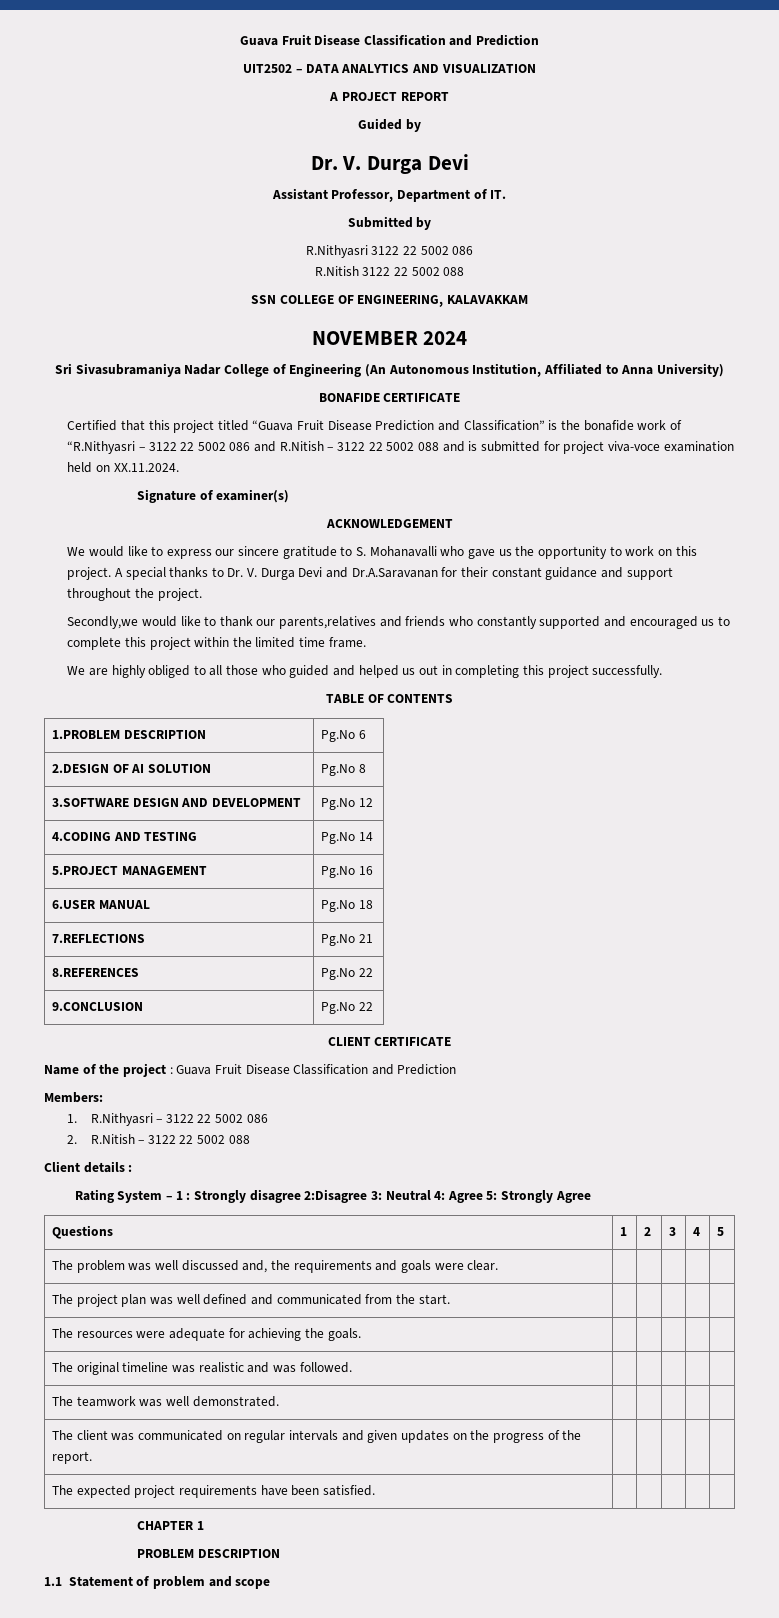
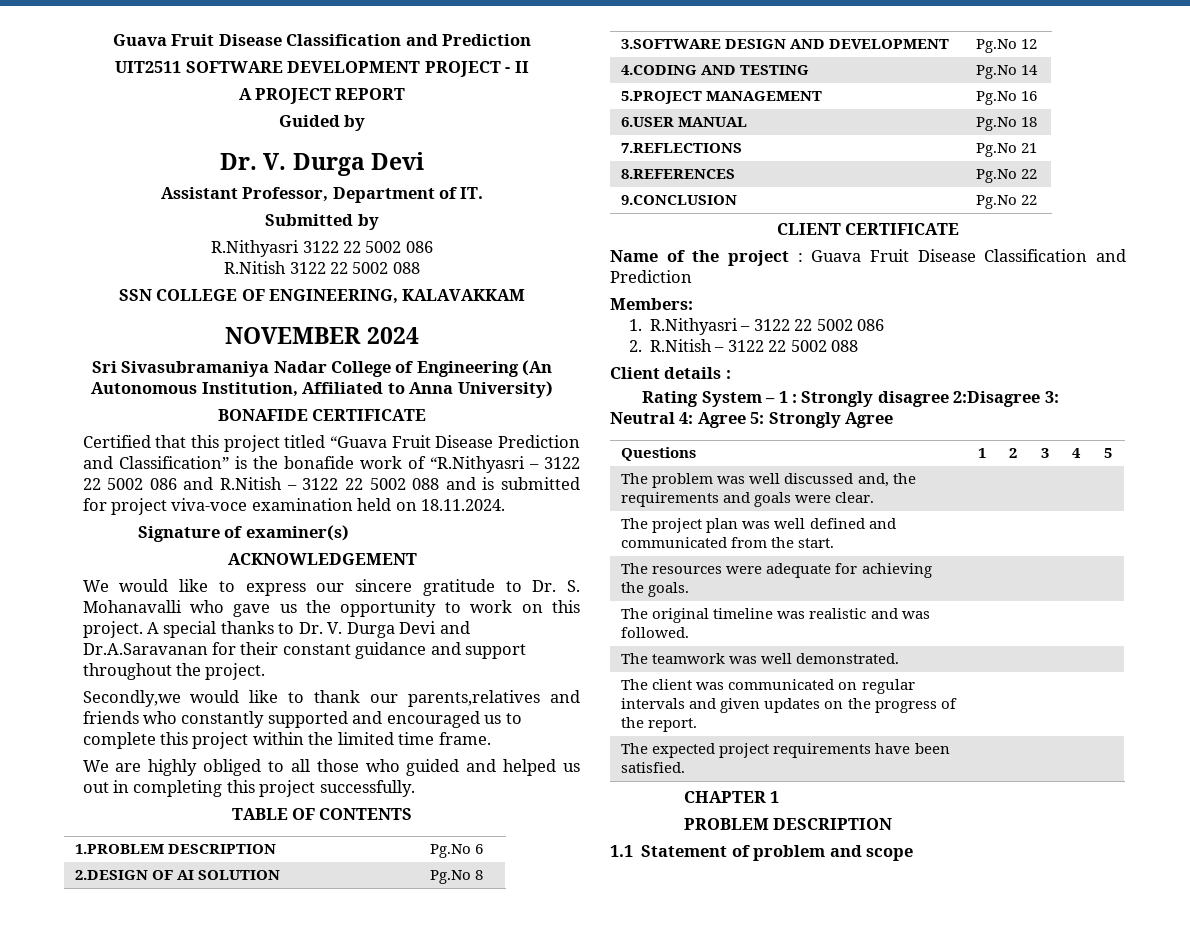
[239,34,540,46] [243,64,536,73] Guava Fruit Disease Classification and Prediction // UIT2502 – DATA ANALYTICS AND VISUALIZATION -> [112,34,532,46] [115,61,529,77] Guava Fruit Disease Classification and Prediction // UIT2511 SOFTWARE DEVELOPMENT PROJECT - II
[113,463,179,472] XX.11.2024. -> [421,499,506,511] 18.11.2024.
(353, 551) none -> [532,580,557,592] Dr.

